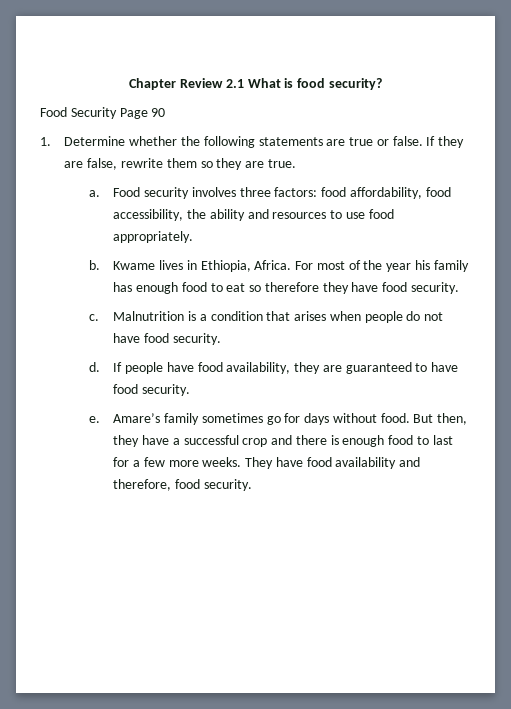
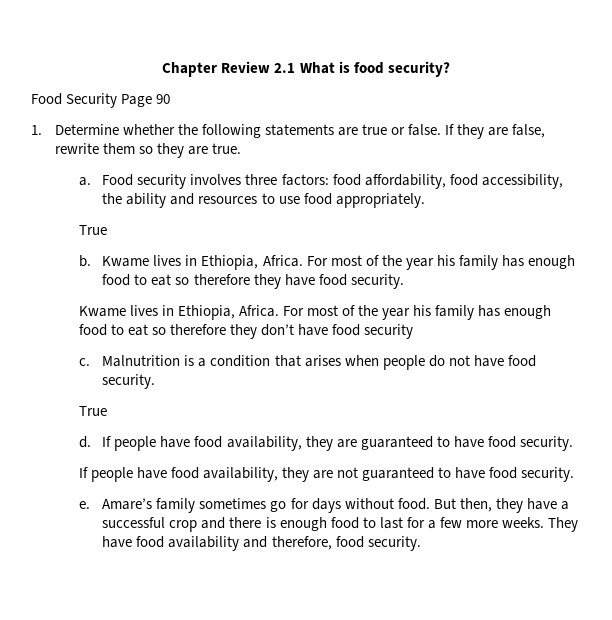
(194, 237) none -> [78,225,107,235] // True
(459, 288) none -> [78,305,552,320] [78,324,414,339] // Kwame lives in Ethiopia, Africa. For most of the year his family has enough food to eat so therefore they don’t have food security
(221, 339) none -> [78,406,107,416] // True
(190, 390) none -> [78,467,575,482] // If people have food availability, they are not guaranteed to have food security.

